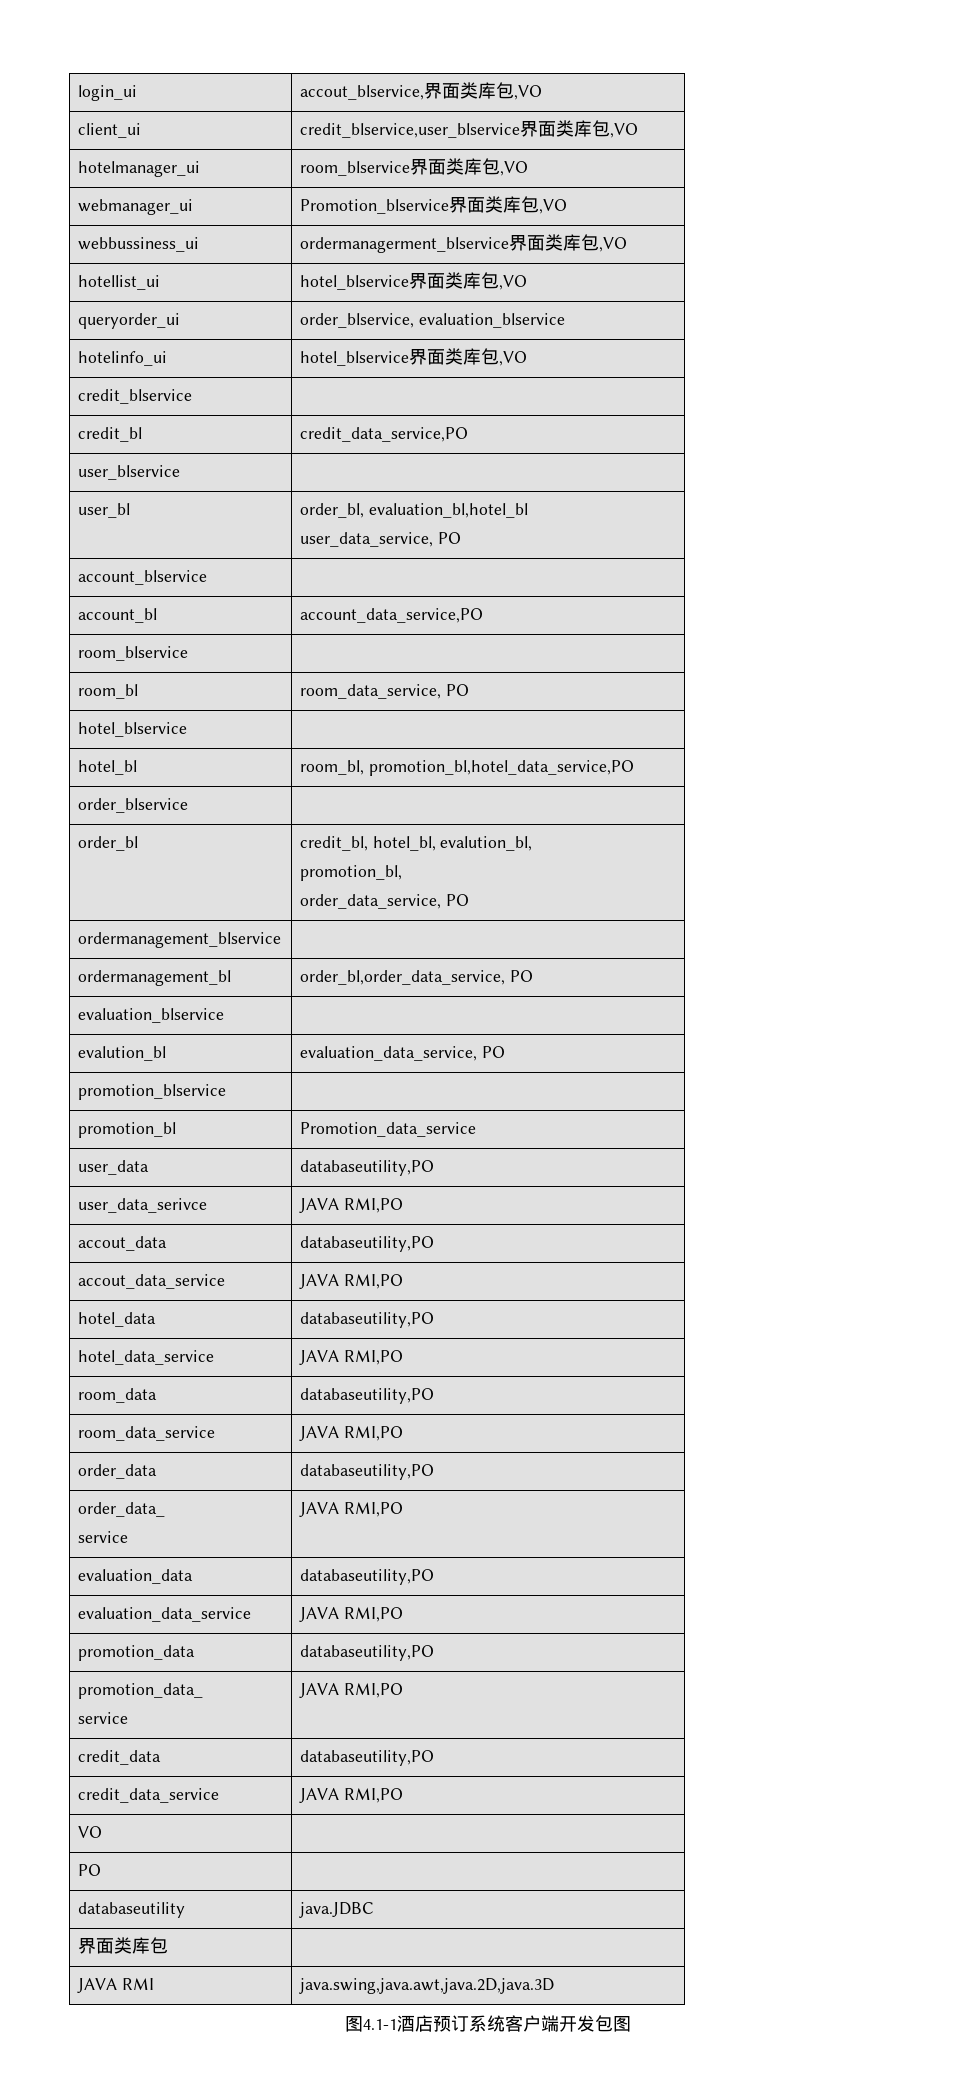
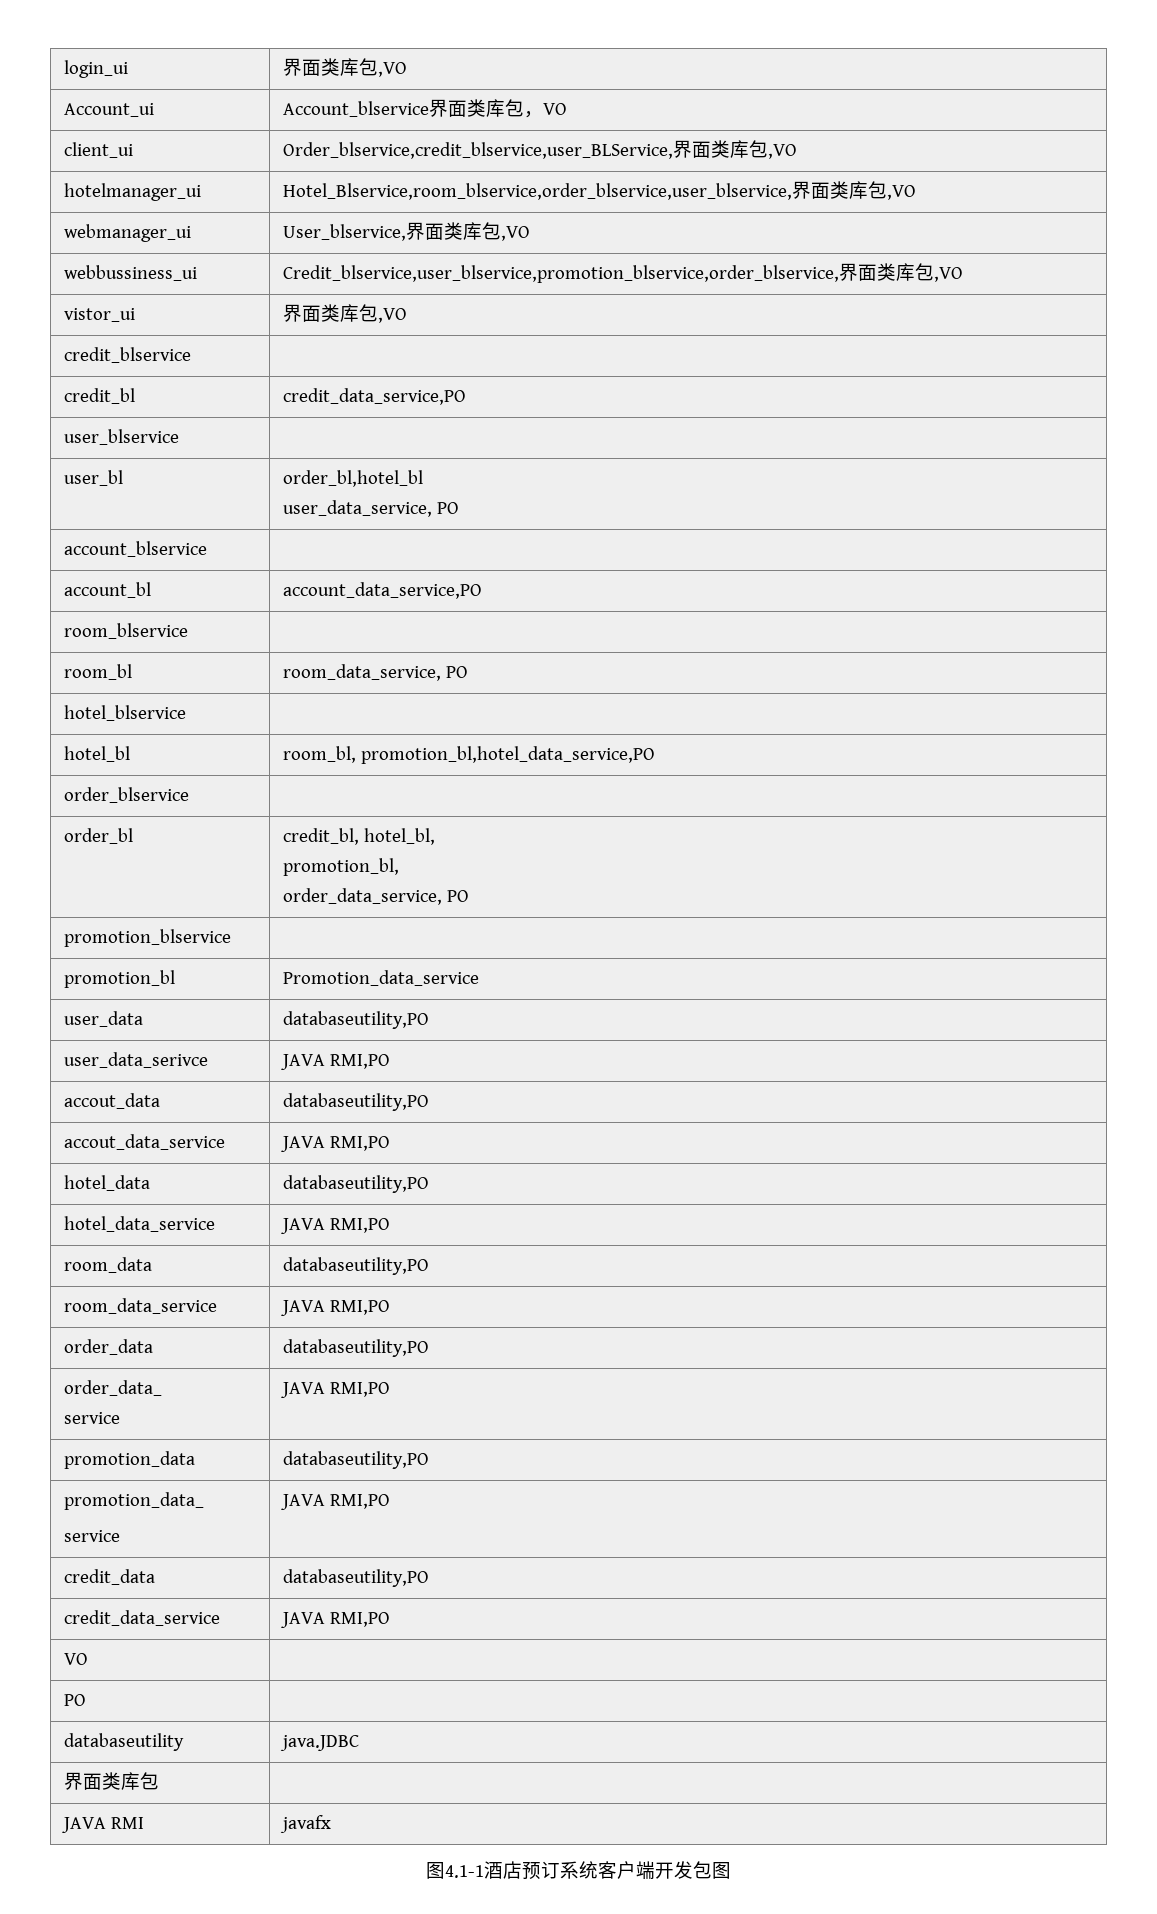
[300,82,543,100] accout_blservice,界面类库包,VO -> [282,58,407,77] [63,103,154,117] [282,99,567,118] 界面类库包,VO // Account_ui | Account_blservice界面类库包，VO
[300,123,521,138] credit_blservice,user_blservice -> [282,142,673,159] Order_blservice,credit_blservice,user_BLService,
[300,161,411,176] room_blservice -> [282,183,792,200] Hotel_Blservice,room_blservice,order_blservice,user_blservice,
[300,199,450,214] Promotion_blservice -> [282,224,406,241] User_blservice,
[300,234,628,253] [78,275,161,290] [300,272,528,290] [78,313,181,329] [300,313,565,328] [78,351,168,366] [300,351,410,366] ordermanagerment_blservice界面类库包,VO // hotellist_ui | hotel_blservice界面类库包,VO // queryorder_ui | order_blservice, evaluation_blservice // hotelinfo_ui | hotel_blservice -> [282,263,963,283] [63,308,135,322] Credit_blservice,user_blservice,promotion_blservice,order_blservice,界面类库包,VO // vistor_ui |
[300,503,528,518] order_bl, evaluation_bl,hotel_bl -> [282,470,423,487] order_bl,hotel_bl
[440,836,533,851] evalution_bl, -> (435, 836) none
[78,932,282,948] [78,970,232,986] [300,970,533,985] [78,1008,225,1023] [78,1046,167,1061] [300,1046,505,1061] // ordermanagement_blservice | // ordermanagement_bl | order_bl,order_data_service, PO // evaluation_blservice | // evalution_bl | evaluation_data_service, PO -> (469, 896) none
[78,1569,194,1584] [300,1569,435,1585] [78,1607,252,1622] [299,1607,403,1622] // evaluation_data | databaseutility,PO // evaluation_data_service | JAVA RMI,PO -> (390, 1389) none
[299,1978,555,1994] java.swing,java.awt,java.2D,java.3D -> [279,1815,331,1833] javafx

